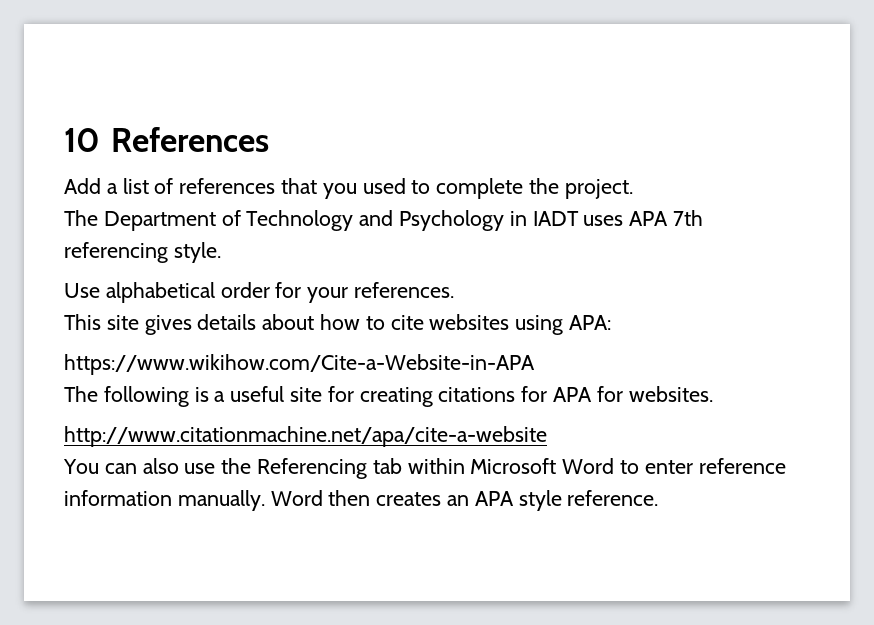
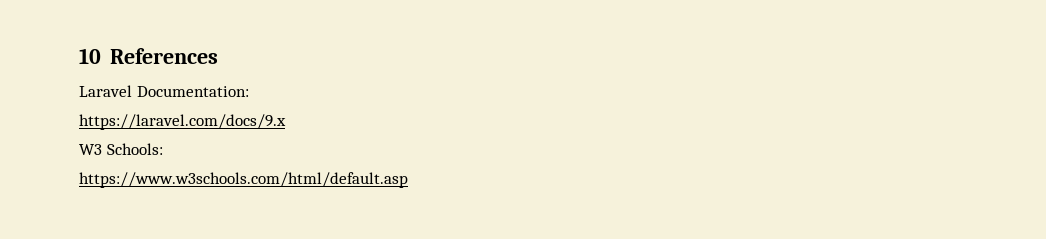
[64,178,633,199] [64,210,704,231] [64,242,221,263] [64,282,455,303] [64,314,612,335] [64,354,535,375] [64,386,713,407] [64,426,547,447] [63,458,786,479] [64,490,659,511] Add a list of references that you used to complete the project. // The Department of Technology and Psychology in IADT uses APA 7th referencing style. // Use alphabetical order for your references. // This site gives details about how to cite websites using APA: // https://www.wikihow.com/Cite-a-Website-in-APA // The following is a useful site for creating citations for APA for websites. // http://www.citationmachine.net/apa/cite-a-website // You can also use the Referencing tab within Microsoft Word to enter reference information manually. Word then creates an APA style reference. -> [79,85,249,97] [79,114,286,130] [79,143,163,155] [79,172,408,188] Laravel Documentation: // https://laravel.com/docs/9.x // W3 Schools: // https://www.w3schools.com/html/default.asp

